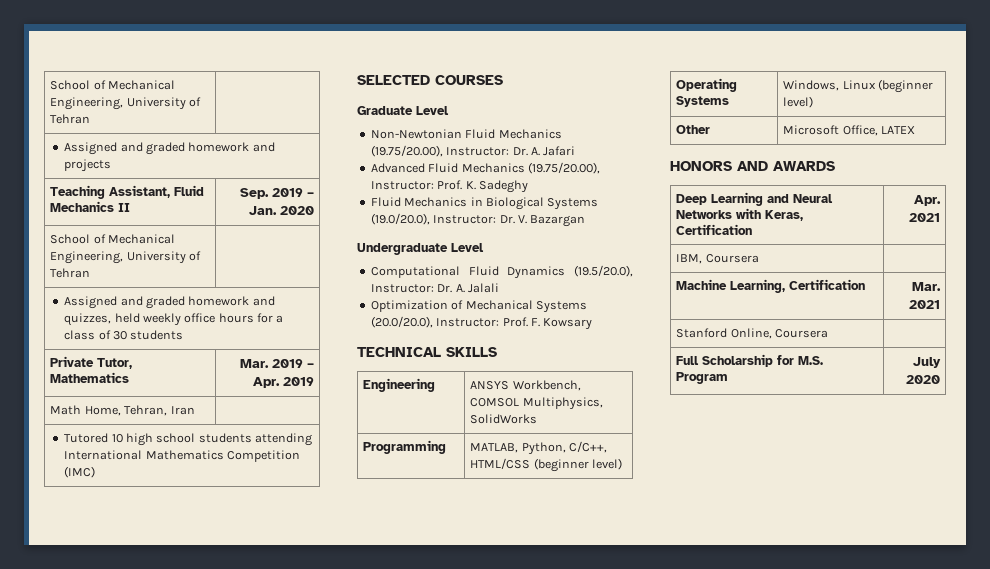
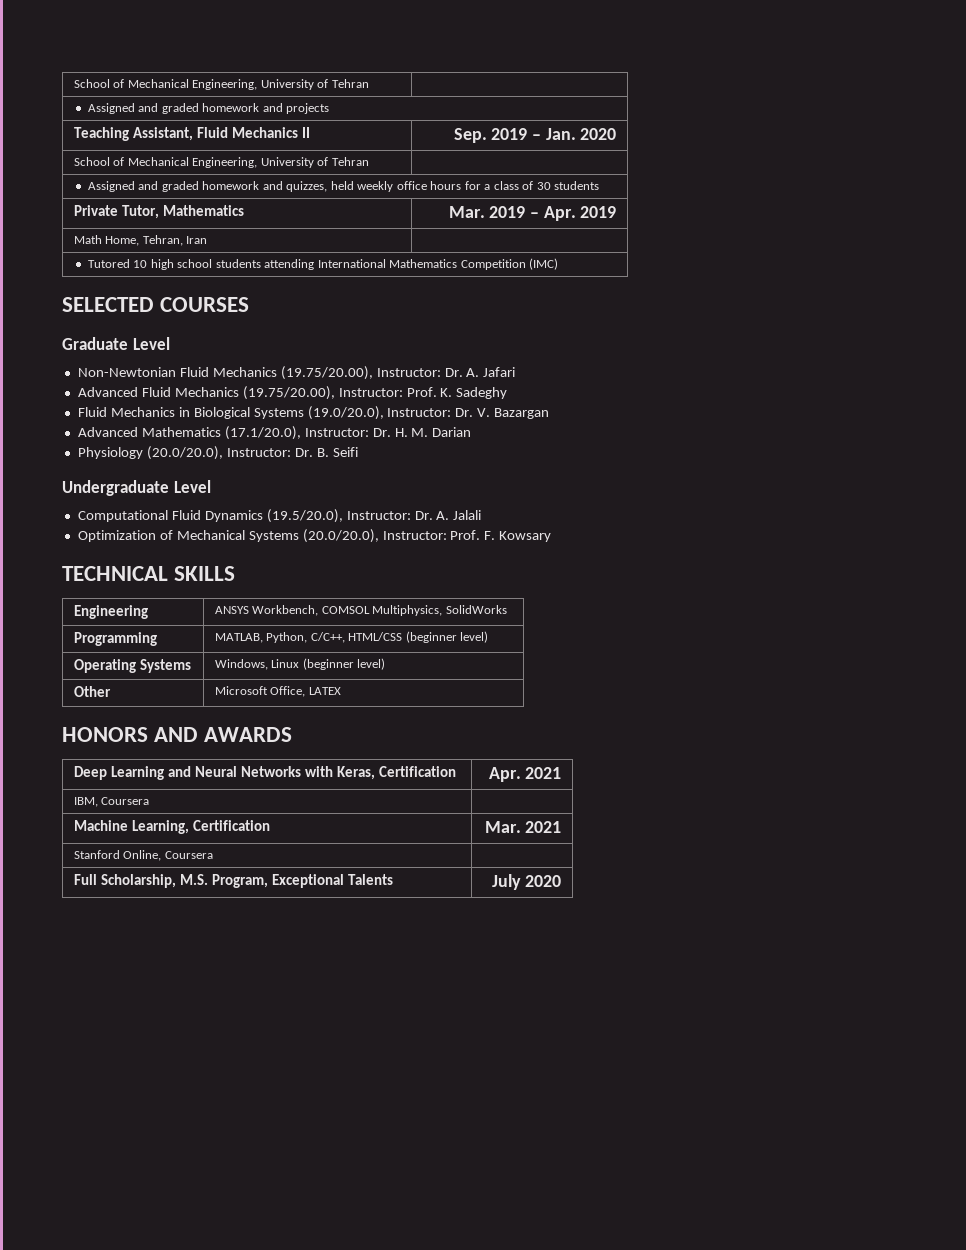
(586, 221) none -> [77,426,472,440] [77,446,358,460] // Advanced Mathematics (17.1/20.0), Instructor: Dr. H. M. Darian // Physiology (20.0/20.0), Instructor: Dr. B. Seifi
[702,354,824,367] [676,372,729,384] Scholarship for M.S. Program -> [100,874,393,888] Scholarship, M.S. Program, Exceptional Talents

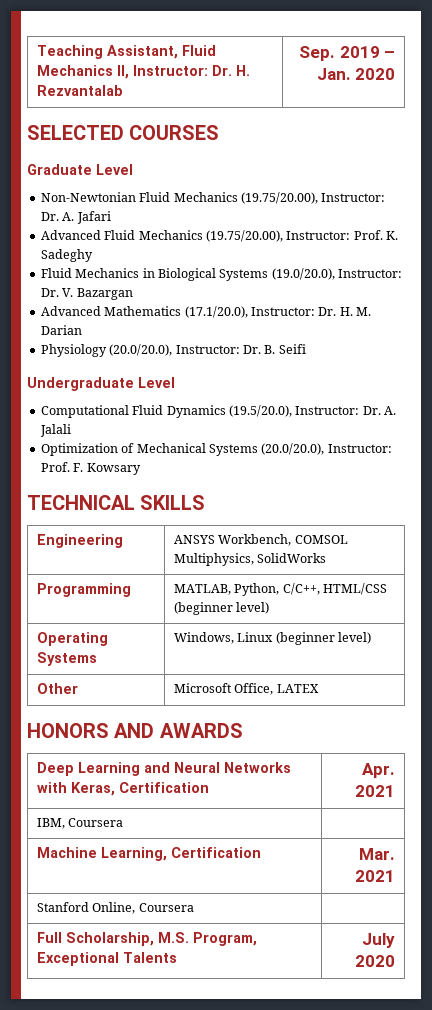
[73,79,369,90] [87,103,330,114] [73,127,310,141] School of Mechanical Engineering, University of Tehran | // Assigned and graded homework and projects // Teaching Assistant, Fluid Mechanics II -> [36,45,216,59] [36,65,250,79] [36,85,123,96] Teaching Assistant, Fluid Mechanics II, Instructor: Dr. H. Rezvantalab
[73,157,369,168] [87,181,600,192] [73,205,244,219] [448,206,617,221] [73,235,208,246] [87,258,559,270] // School of Mechanical Engineering, University of Tehran | // Assigned and graded homework and quizzes, held weekly office hours for a class of 30 students // Private Tutor, Mathematics | Mar. 2019 – Apr. 2019 // Math Home, Tehran, Iran | // Tutored 10 high school students attending International Mathematics Competition (IMC) -> (396, 74) none

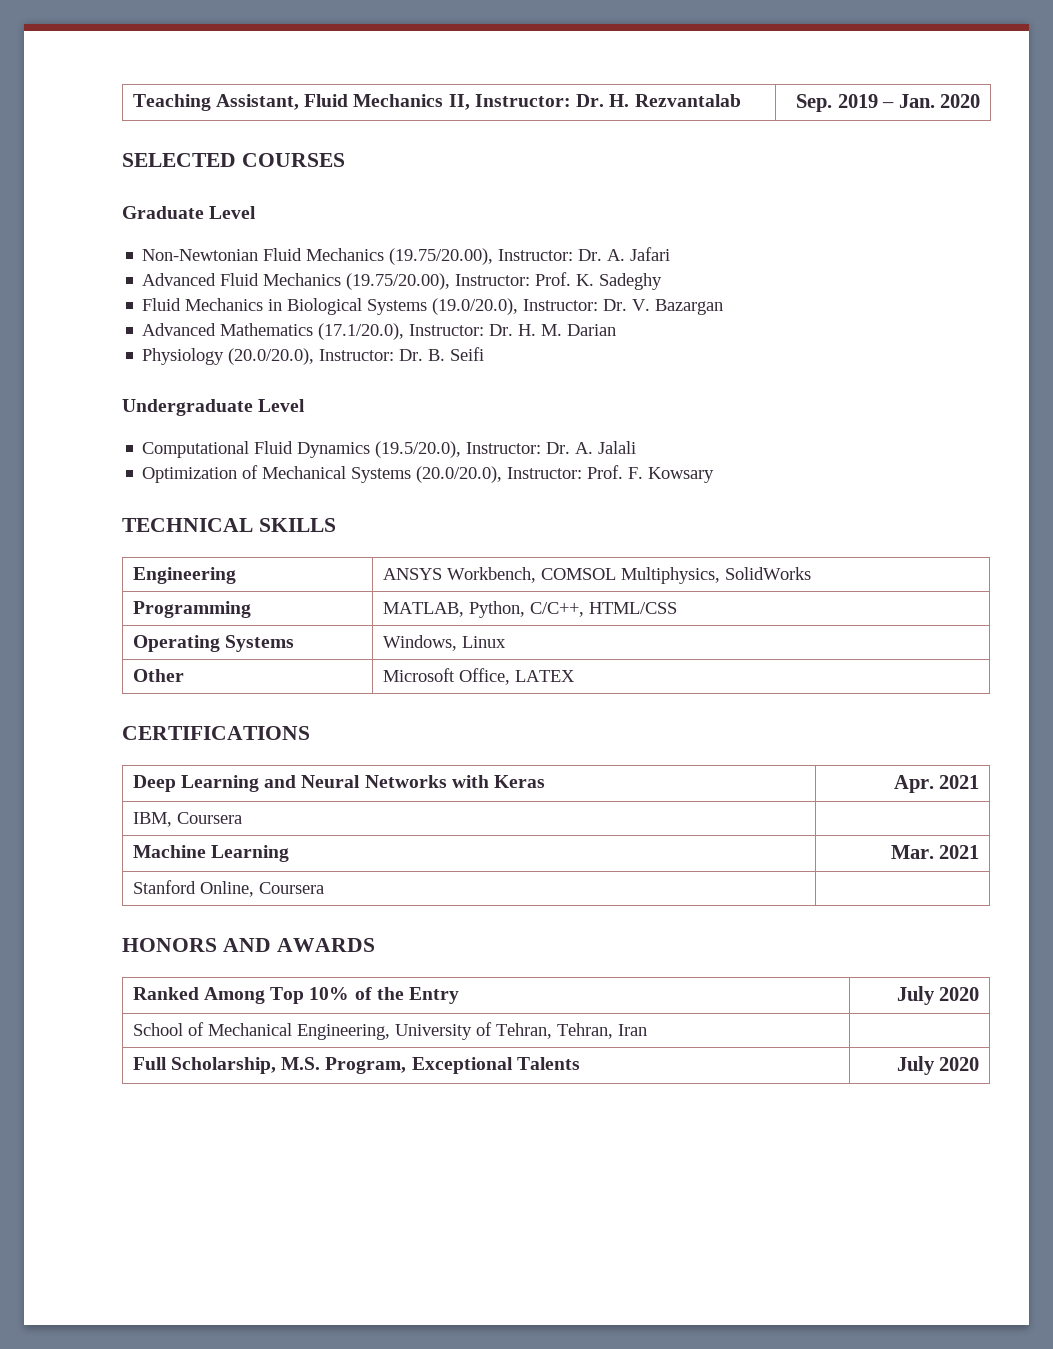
[173,602,270,615] (beginner level) -> (677, 608) none
[275,632,371,645] (beginner level) -> (506, 642) none
[27,723,243,738] HONORS AND AWARDS -> [122,726,310,740] CERTIFICATIONS
[70,782,209,796] Keras, Certification -> [494,775,546,788] Keras
[100,847,261,861] Learning, Certification -> [210,845,289,862] Learning
(194, 907) none -> [122,938,375,952] [132,987,460,1004] [896,986,980,1005] [132,1022,647,1040] // HONORS AND AWARDS // Ranked Among Top 10% of the Entry | July 2020 // School of Mechanical Engineering, University of Tehran, Tehran, Iran |

